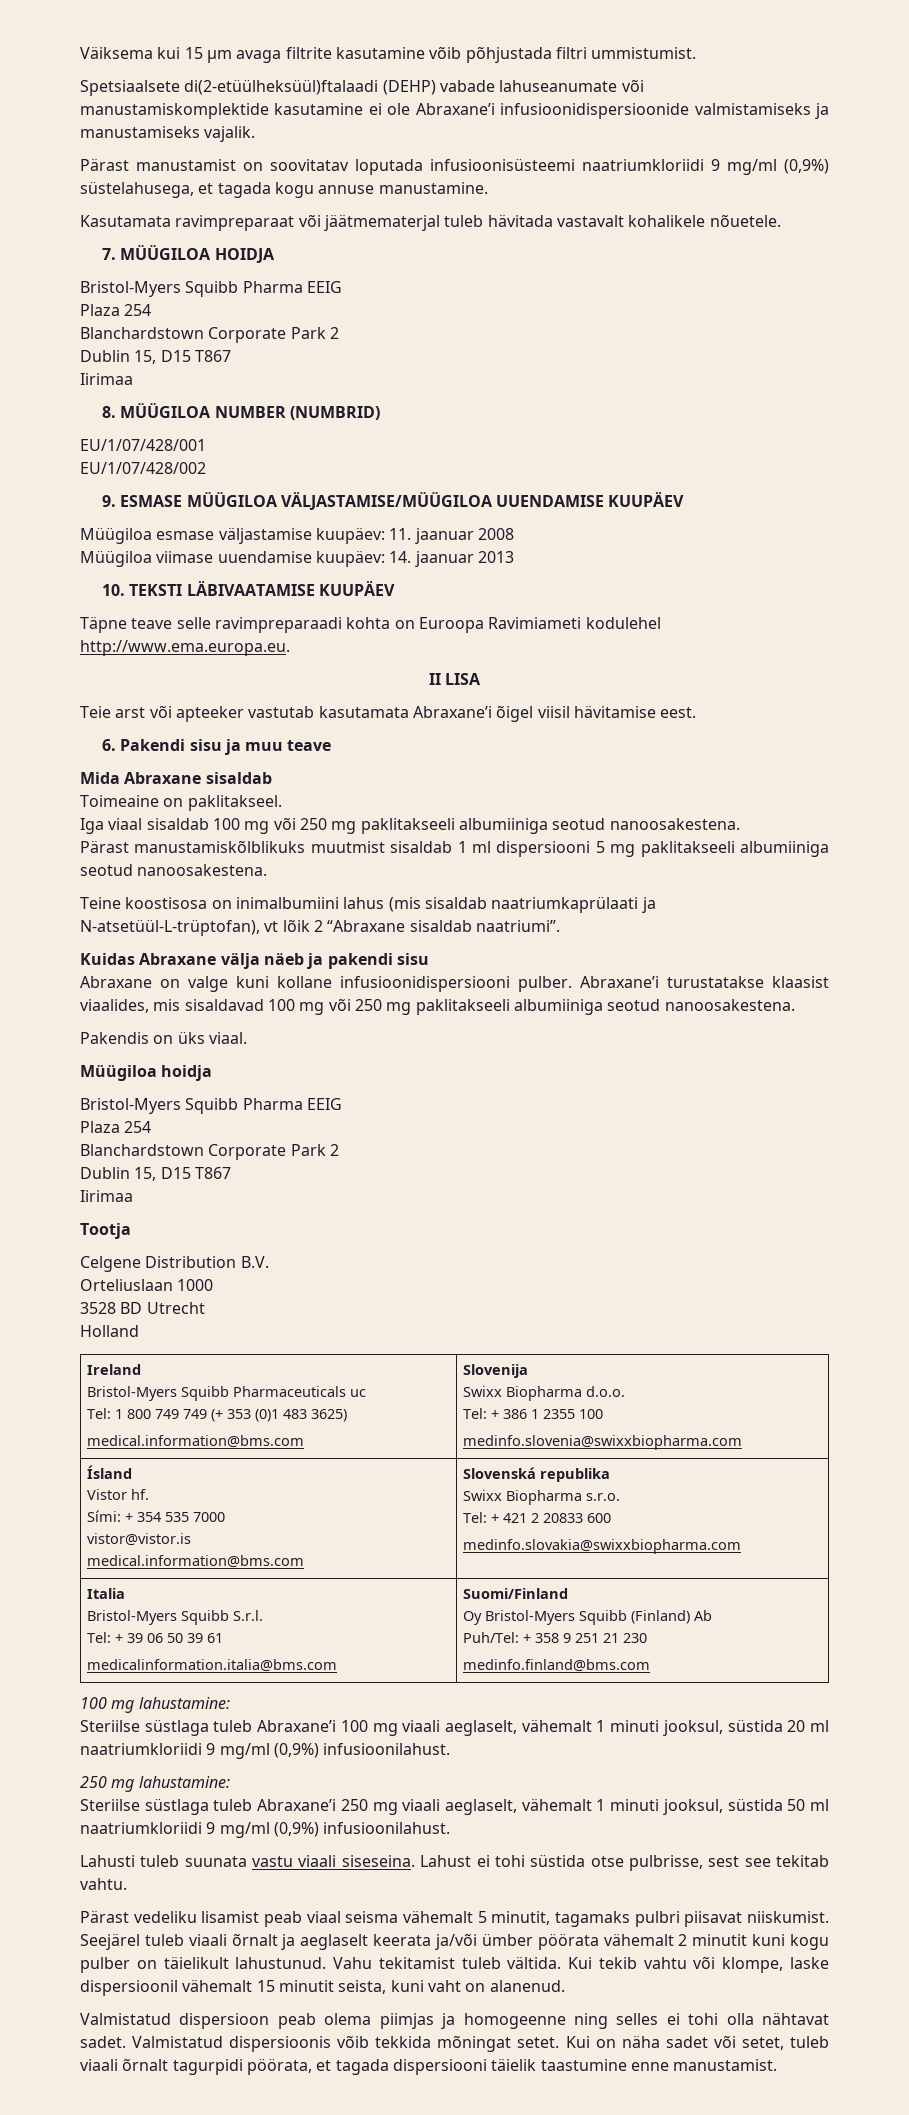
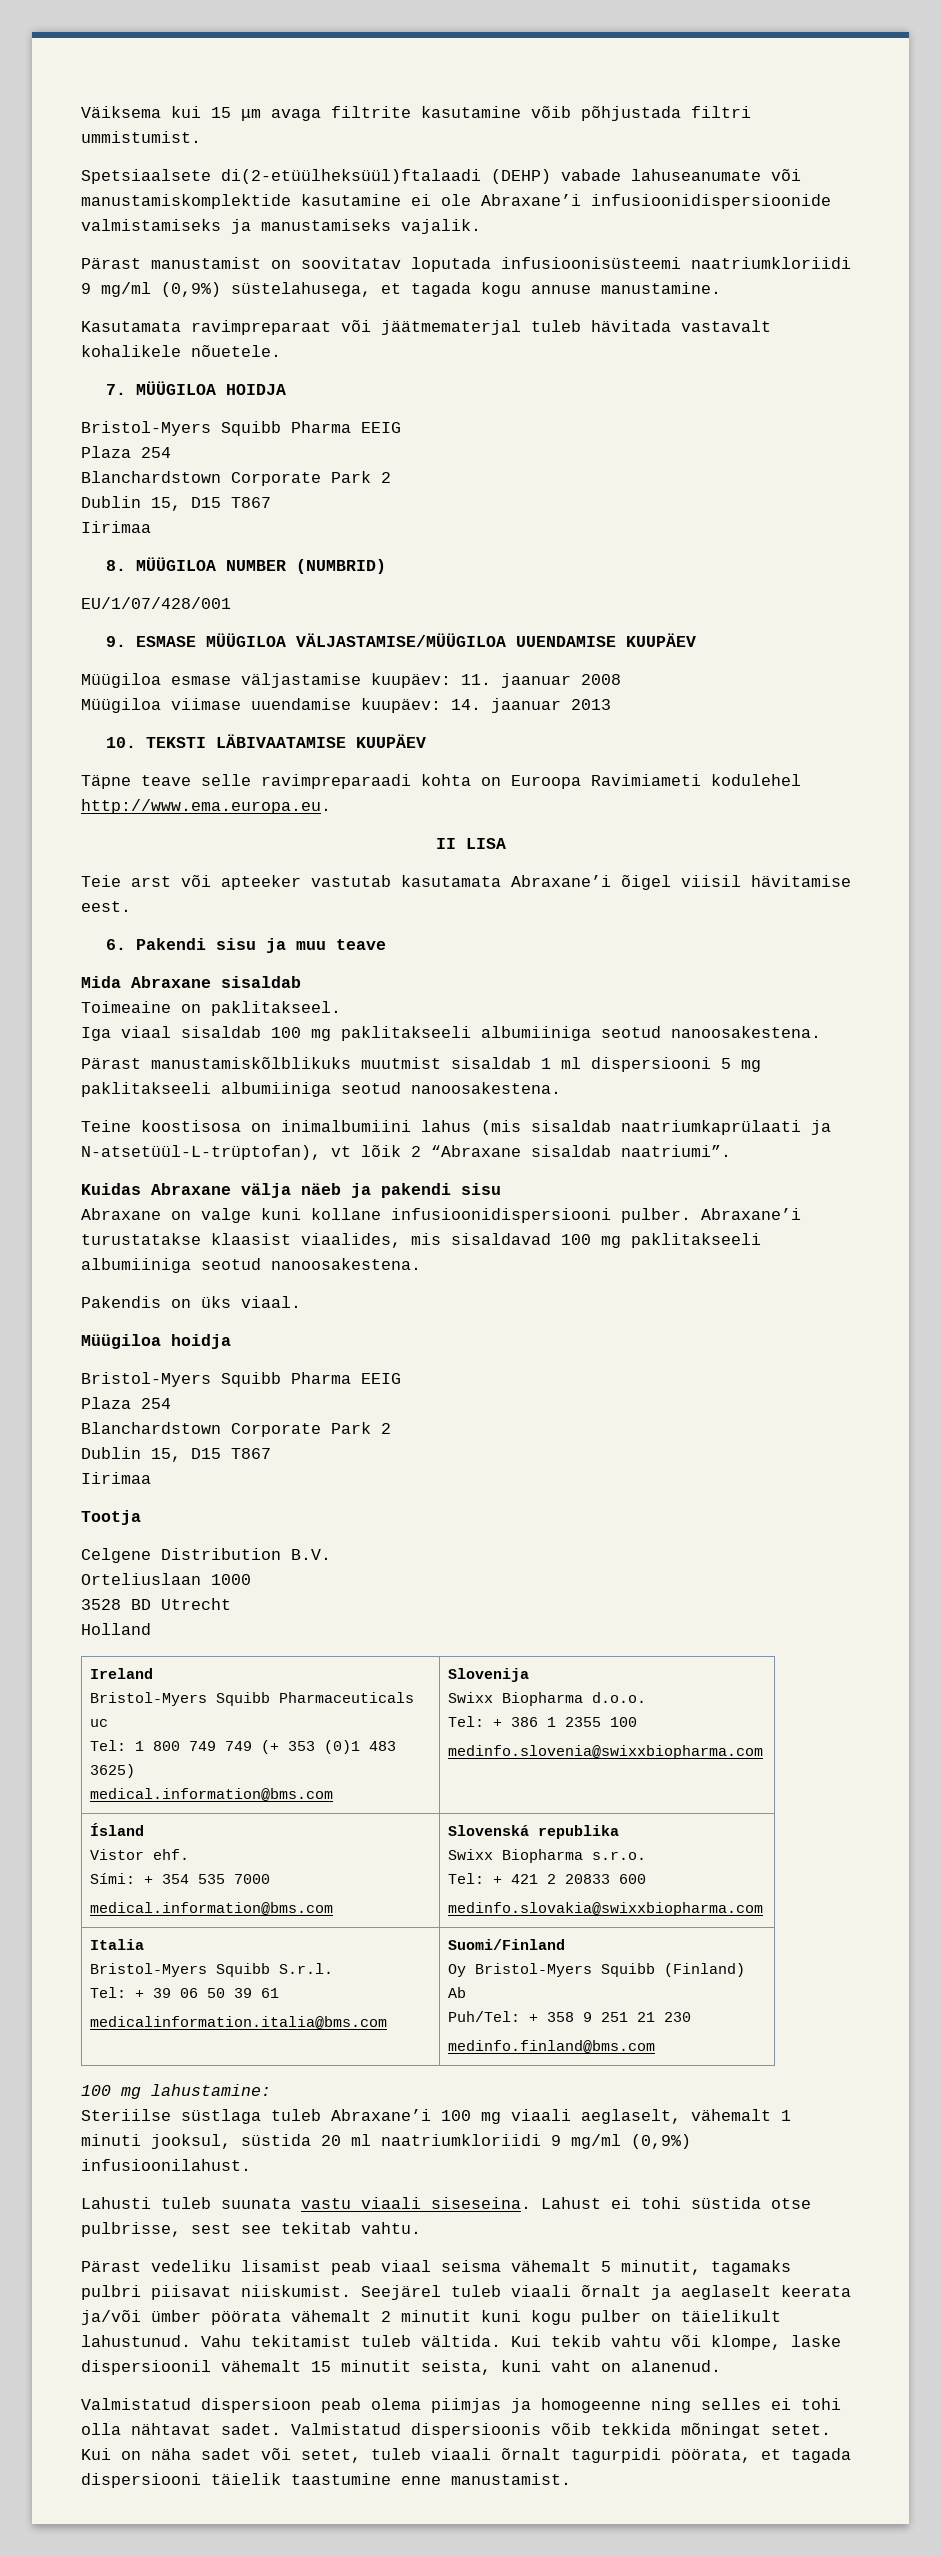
[80,462,206,474] // EU/1/07/428/002 -> (231, 603) none
[273,817,357,834] või 250 mg -> (331, 1035) none
[328,998,412,1015] või 250 mg -> (621, 1242) none
[130,1489,149,1500] hf. -> [153,1849,190,1860] ehf.
[86,1533,191,1546] // vistor@vistor.is -> (271, 1879) none
[80,1776,230,1792] [80,1798,829,1815] [80,1822,451,1838] // 250 mg lahustamine: // Steriilse süstlaga tuleb Abraxane’i 250 mg viaali aeglaselt, vähemalt 1 minuti jooksul, süstida 50 ml naatriumkloriidi 9 mg/ml (0,9%) infusioonilahust. -> (251, 2165) none

